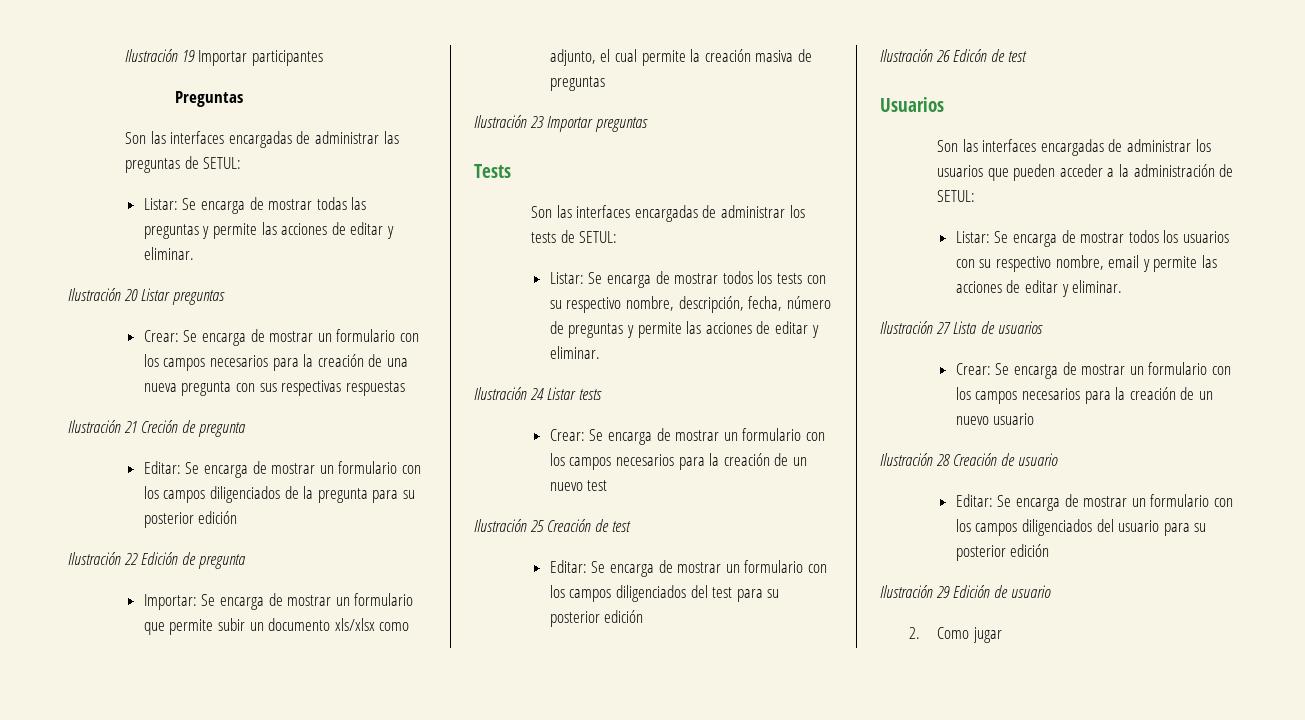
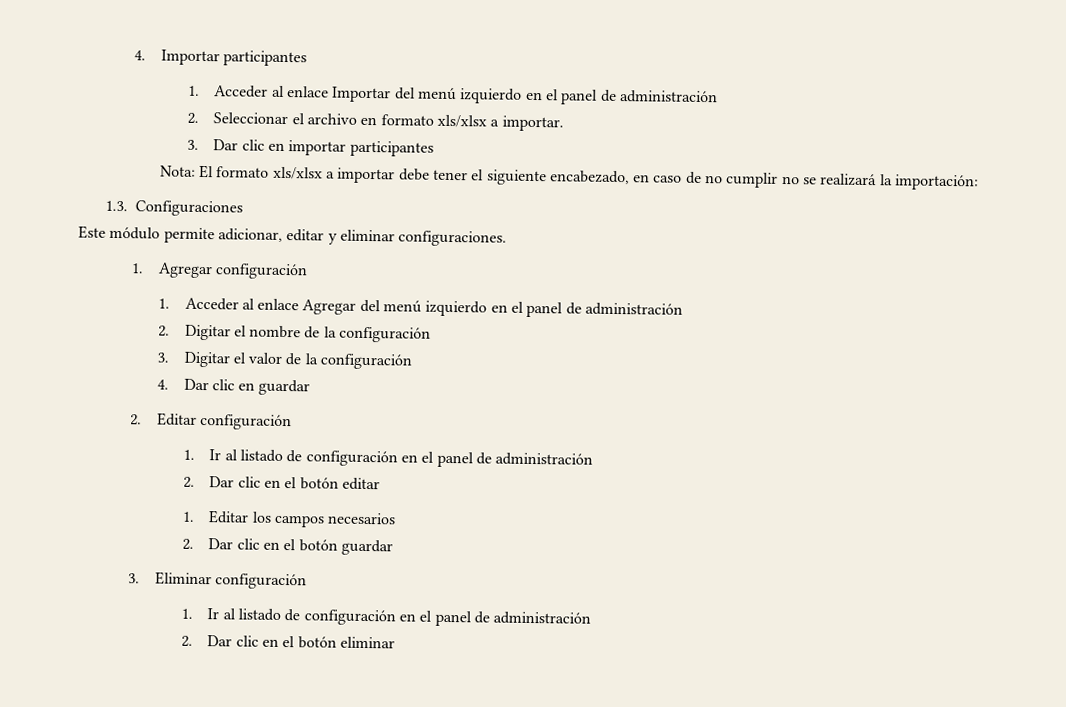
[125,49,195,62] Ilustración 19 -> [133,50,146,61] 4.
[175,91,244,107] [125,131,399,148] [125,156,242,173] [143,197,367,214] [143,222,394,239] [143,247,194,260] [68,288,225,305] [143,329,419,346] [143,354,408,371] [143,380,405,396] [68,420,247,437] [143,461,421,478] [143,486,415,503] [143,511,238,528] [68,552,247,569] [143,593,414,610] [143,618,410,635] [549,49,812,66] [549,76,605,91] [474,115,648,132] [474,164,511,178] [531,205,805,222] [531,230,618,243] [549,271,826,288] [549,296,831,313] [549,321,819,338] [549,346,600,359] [474,387,602,400] [549,428,825,445] [549,453,807,470] [549,480,608,491] [474,519,632,532] [549,560,827,577] [549,585,780,602] [549,610,644,627] [880,49,1028,62] [880,97,944,112] [937,139,1211,156] [937,164,1234,181] [937,190,976,202] [955,230,1229,247] [955,255,1217,272] [955,280,1123,297] [880,321,1044,334] [955,362,1231,379] [955,387,1213,404] [955,413,1035,425] [880,453,1059,466] [955,494,1233,511] [955,519,1207,536] [955,544,1050,561] [880,585,1052,598] [908,627,1002,643] Preguntas // Son las interfaces encargadas de administrar las preguntas de SETUL: // Listar: Se encarga de mostrar todas las preguntas y permite las acciones de editar y eliminar. // Ilustración 20 Listar preguntas // Crear: Se encarga de mostrar un formulario con los campos necesarios para la creación de una nueva pregunta con sus respectivas respuestas // Ilustración 21 Creción de pregunta // Editar: Se encarga de mostrar un formulario con los campos diligenciados de la pregunta para su posterior edición // Ilustración 22 Edición de pregunta // Importar: Se encarga de mostrar un formulario que permite subir un documento xls/xlsx como adjunto, el cual permite la creación masiva de preguntas // Ilustración 23 Importar preguntas // Tests // Son las interfaces encargadas de administrar los tests de SETUL: // Listar: Se encarga de mostrar todos los tests con su respectivo nombre, descripción, fecha, número de preguntas y permite las acciones de editar y eliminar. // Ilustración 24 Listar tests // Crear: Se encarga de mostrar un formulario con los campos necesarios para la creación de un nuevo test // Ilustración 25 Creación de test // Editar: Se encarga de mostrar un formulario con los campos diligenciados del test para su posterior edición // Ilustración 26 Edicón de test // Usuarios // Son las interfaces encargadas de administrar los usuarios que pueden acceder a la administración de SETUL: // Listar: Se encarga de mostrar todos los usuarios con su respectivo nombre, email y permite las acciones de editar y eliminar. // Ilustración 27 Lista de usuarios // Crear: Se encarga de mostrar un formulario con los campos necesarios para la creación de un nuevo usuario // Ilustración 28 Creación de usuario // Editar: Se encarga de mostrar un formulario con los campos diligenciados del usuario para su posterior edición // Ilustración 29 Edición de usuario // 2. Como jugar -> [187,85,718,105] [186,112,564,132] [186,139,434,157] [159,164,980,191] [104,200,243,217] [78,225,508,247] [130,262,308,280] [157,297,684,318] [157,324,432,343] [156,351,413,370] [156,378,311,396] [129,412,292,431] [182,449,594,468] [182,476,381,491] [181,510,397,528] [181,538,394,556] [127,571,307,590] [180,608,592,627] [180,635,396,649] 1. Acceder al enlace Importar del menú izquierdo en el panel de administración // 2. Seleccionar el archivo en formato xls/xlsx a importar. // 3. Dar clic en importar participantes // Nota: El formato xls/xlsx a importar debe tener el siguiente encabezado, en caso de no cumplir no se realizará la importación: // 1.3. Configuraciones // Este módulo permite adicionar, editar y eliminar configuraciones. // 1. Agregar configuración // 1. Acceder al enlace Agregar del menú izquierdo en el panel de administración // 2. Digitar el nombre de la configuración // 3. Digitar el valor de la configuración // 4. Dar clic en guardar // 2. Editar configuración // 1. Ir al listado de configuración en el panel de administración // 2. Dar clic en el botón editar // 1. Editar los campos necesarios // 2. Dar clic en el botón guardar // 3. Eliminar configuración // 1. Ir al listado de configuración en el panel de administración // 2. Dar clic en el botón eliminar

